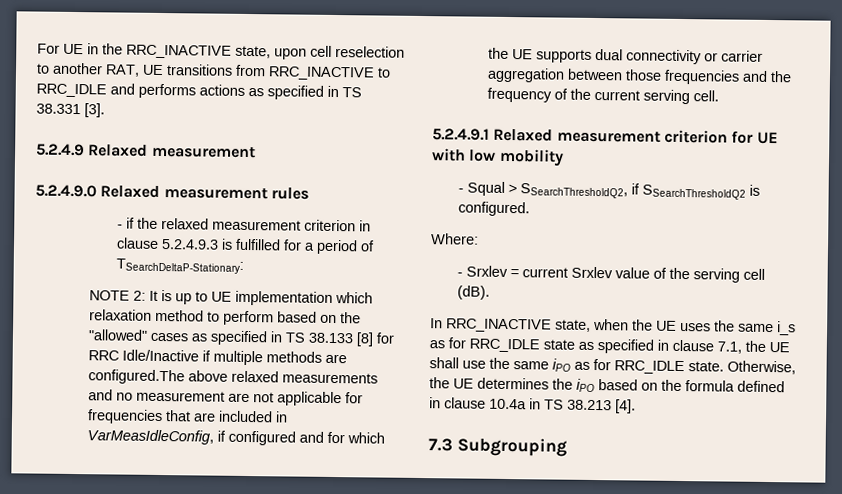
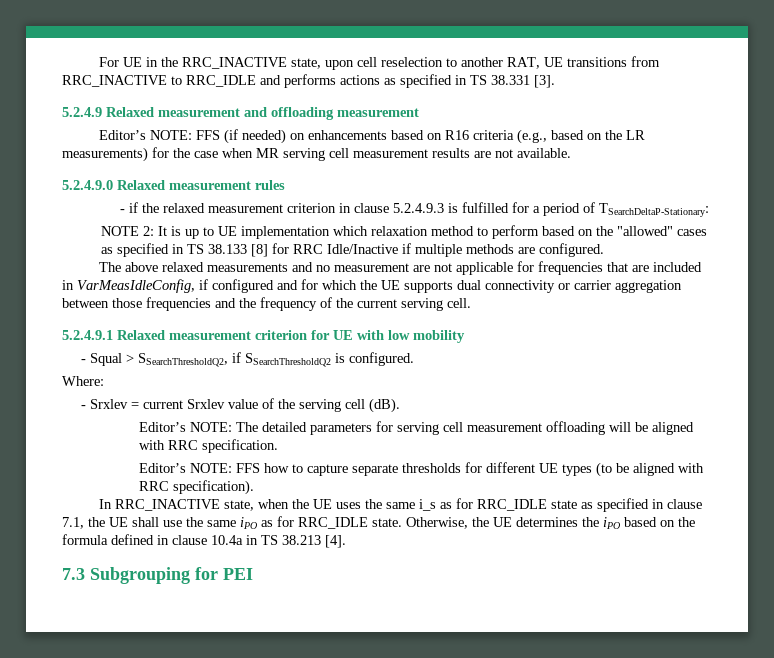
(256, 152) none -> [244,107,419,120] [98,129,645,144] [62,147,571,162] and offloading measurement // Editor’s NOTE: FFS (if needed) on enhancements based on R16 criteria (e.g., based on the LR measurements) for the case when MR serving cell measurement results are not available.
[87,369,185,385] configured.The -> [538,243,604,257] [98,262,121,272] configured. // The
(491, 292) none -> [139,421,695,435] [139,439,279,453] [139,462,705,477] [139,480,255,495] // Editor’s NOTE: The detailed parameters for serving cell measurement offloading will be aligned with RRC specification. // Editor’s NOTE: FFS how to capture separate thresholds for different UE types (to be aligned with RRC specification).
(567, 447) none -> [195,567,253,580] for PEI

